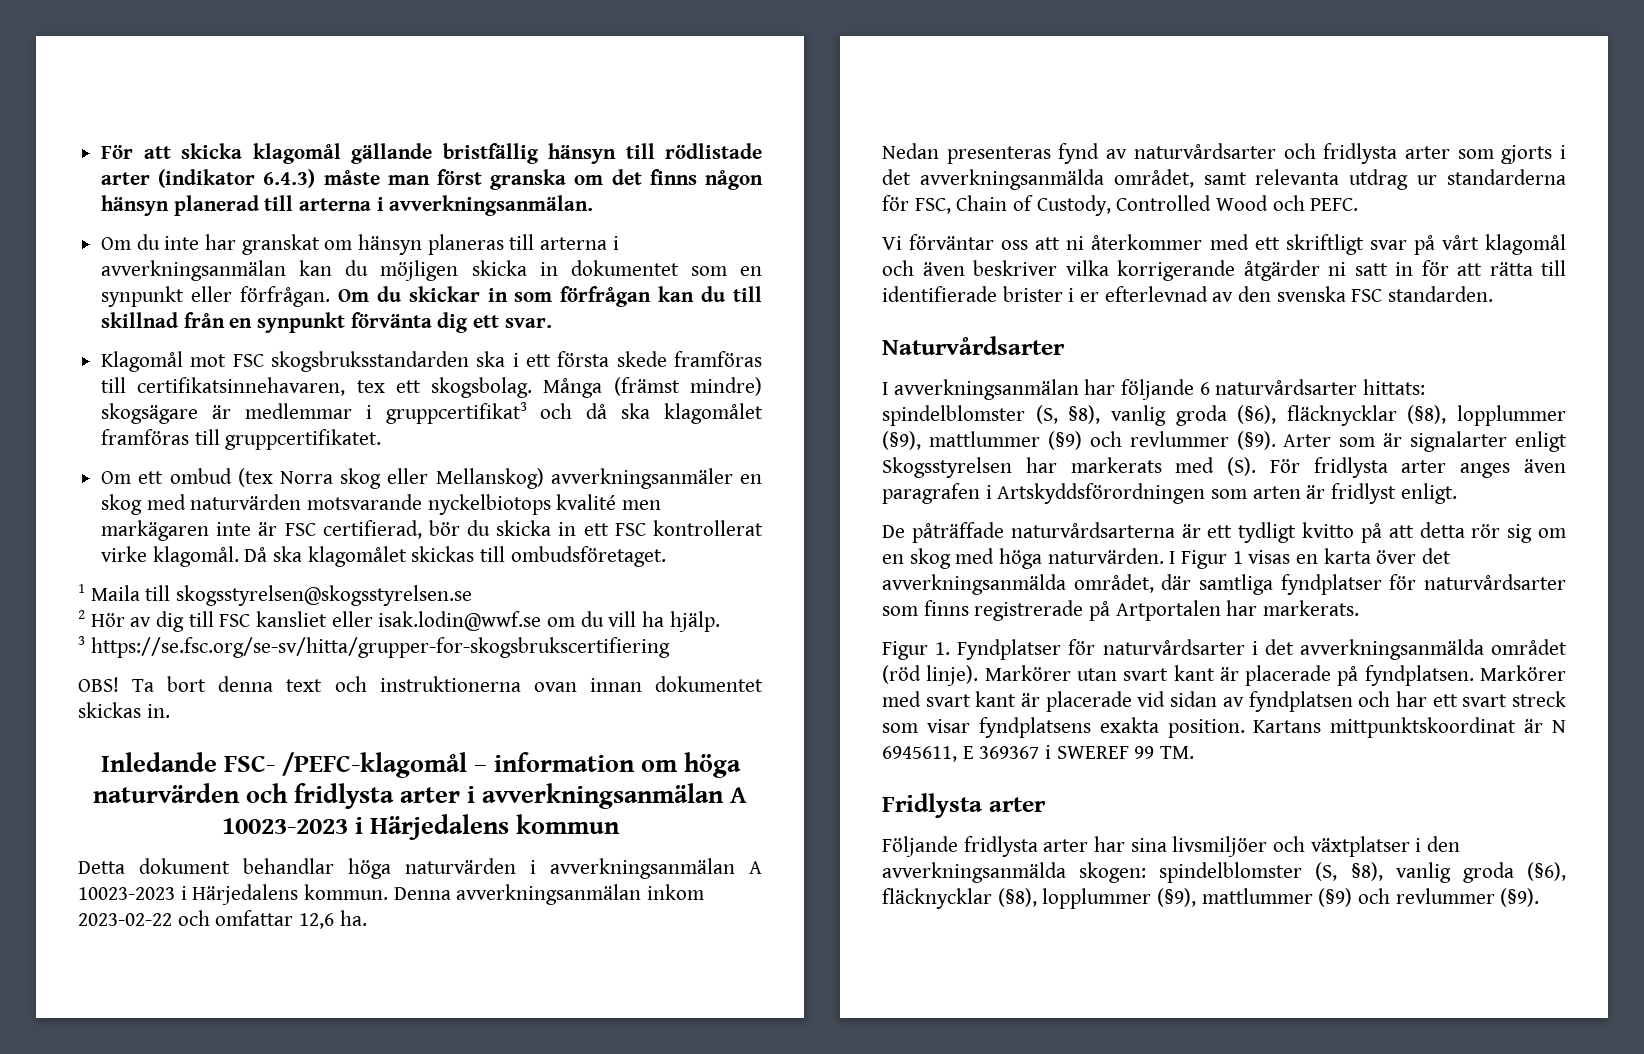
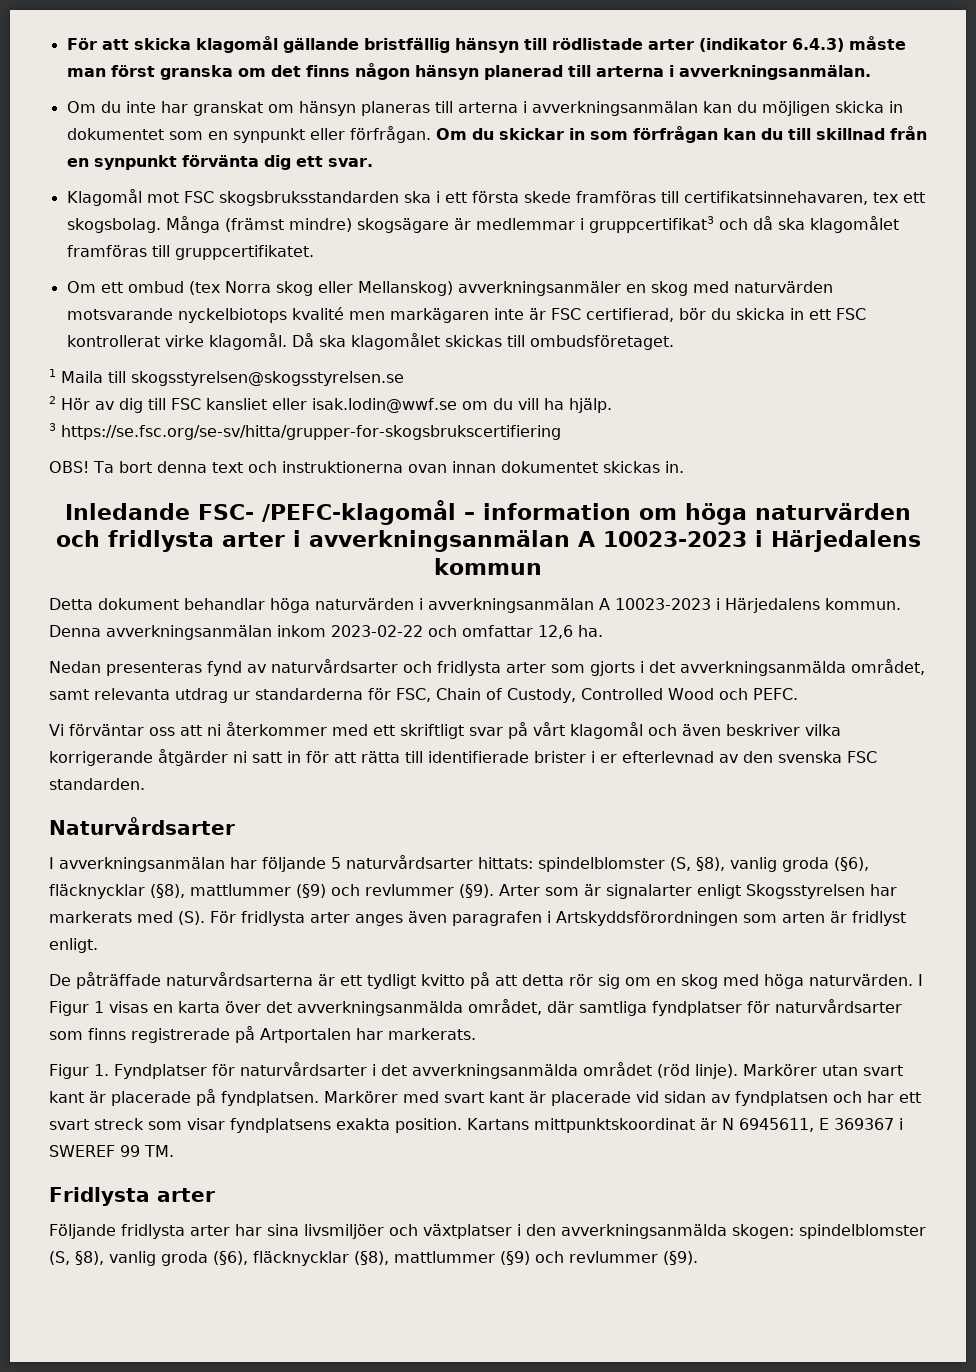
[1199,382,1210,395] 6 -> [331,857,341,869] 5
[1457,405,1566,426] [882,431,921,450] lopplummer (§9), -> (185, 891) none
[1042,888,1197,909] lopplummer (§9), -> (389, 1258) none

